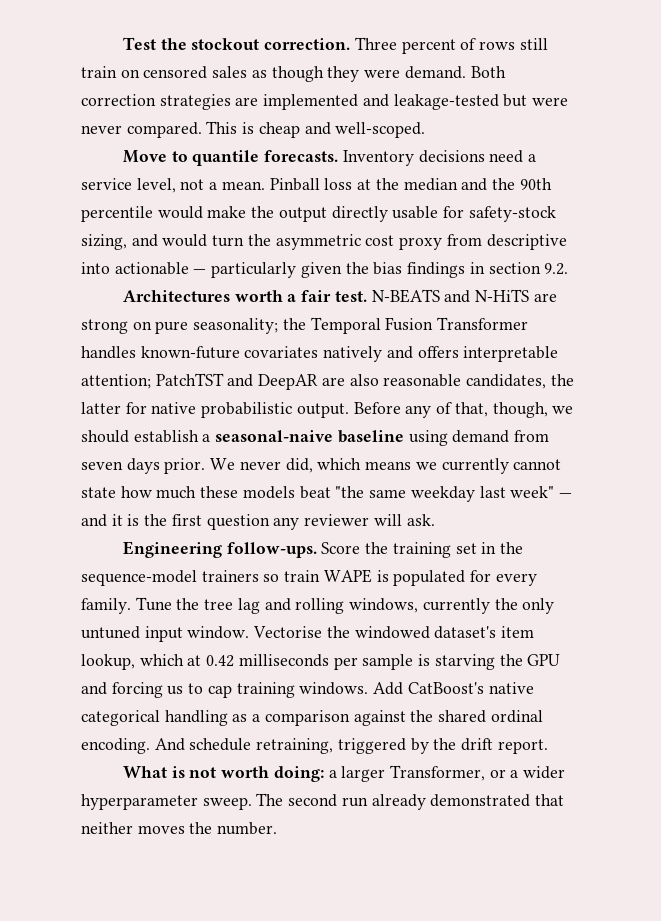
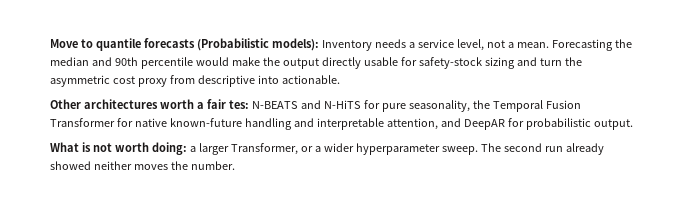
[122,37,548,54] [81,66,506,82] [81,94,569,110] [81,121,426,138] [122,150,524,166] Test the stockout correction. Three percent of rows still train on censored sales as though they were demand. Both correction strategies are implemented and leakage-tested but were never compared. This is cheap and well-scoped. // Move to quantile forecasts. Inventory decisions need -> [50,38,406,51] Move to quantile forecasts (Probabilistic models): Inventory needs
[269,178,372,191] Pinball loss at -> [551,39,613,51] Forecasting
[491,178,515,190] the -> (112, 61) none
[81,234,208,250] sizing, and would -> [484,57,537,69] sizing and
[114,262,569,278] [122,290,230,302] actionable — particularly given the bias findings in section 9.2. // Architectures -> [281,75,340,84] [50,99,158,109] actionable. // Other architectures
[334,291,367,302] test. -> [228,100,249,109] tes:
[533,293,557,302] [81,317,529,334] [81,346,559,362] [81,373,574,390] [81,402,574,418] [81,430,550,446] [81,458,562,474] [81,486,572,502] [81,514,435,530] [122,541,523,558] [81,569,537,586] [81,597,555,614] [81,626,535,642] [81,654,561,670] [81,682,534,698] [81,710,543,726] [81,738,548,754] are strong on pure seasonality; the Temporal Fusion Transformer handles known-future covariates natively and offers interpretable attention; PatchTST and DeepAR are also reasonable candidates, the latter for native probabilistic output. Before any of that, though, we should establish a seasonal-naive baseline using demand from seven days prior. We never did, which means we currently cannot state how much these models beat "the same weekday last week" — and it is the first question any reviewer will ask. // Engineering follow-ups. Score the training set in the sequence-model trainers so train WAPE is populated for every family. Tune the tree lag and rolling windows, currently the only untuned input window. Vectorise the windowed dataset's item lookup, which at 0.42 milliseconds per sample is starving the GPU and forcing us to cap training windows. Add CatBoost's native categorical handling as a comparison against the shared ordinal encoding. And schedule retraining, triggered by the drift report. -> [363,100,581,112] [50,118,633,130] for pure seasonality, the Temporal Fusion Transformer for native known-future handling and interpretable attention, and DeepAR for probabilistic output.
[430,794,565,807] demonstrated that -> [50,161,91,170] showed

